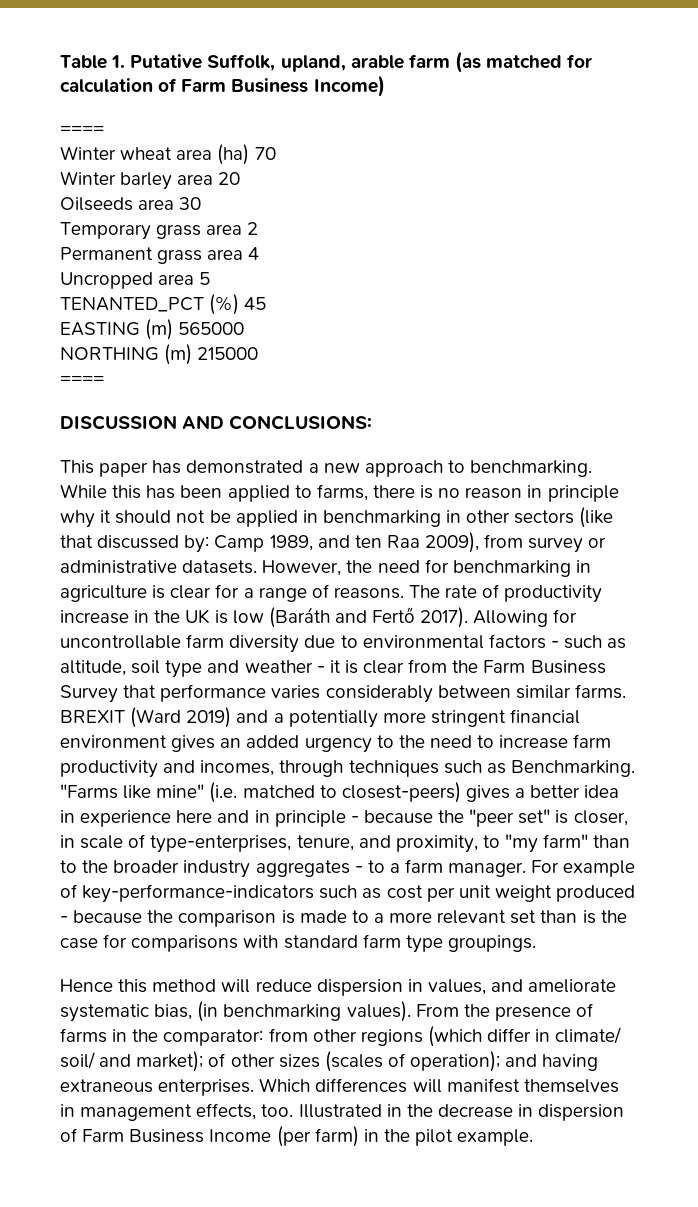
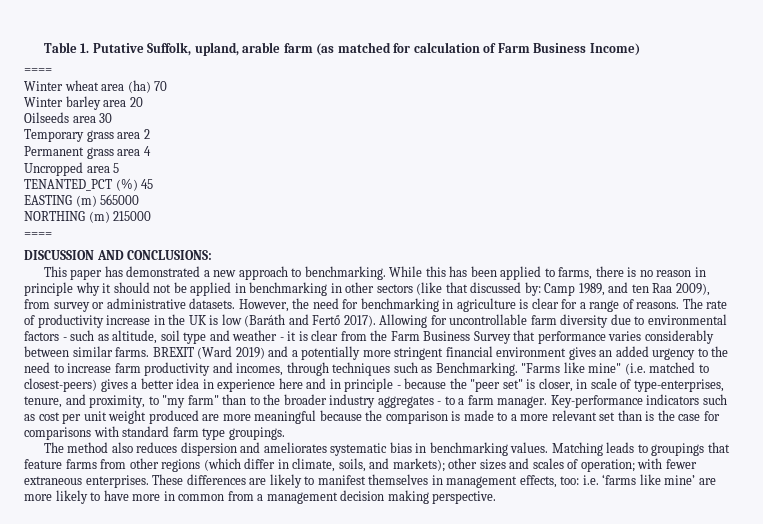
[531,860,636,877] [60,884,315,903] For example of key-performance-indicators -> [550,394,700,408] Key-performance indicators
[60,916,68,923] - -> [202,410,317,424] are more meaningful
[60,979,617,996] [60,1001,594,1022] [60,1028,264,1046] Hence this method will reduce dispersion in values, and ameliorate systematic bias, (in benchmarking values). From the presence of farms in the comparator: -> [43,442,730,456] [24,459,97,469] The method also reduces dispersion and ameliorates systematic bias in benchmarking values. Matching leads to groupings that feature farms
[555,1027,622,1044] [60,1051,599,1072] [60,1078,442,1096] climate/ soil/ and market); of other sizes (scales of operation); and having extraneous enterprises. Which differences will -> [292,458,697,472] [24,474,315,488] climate, soils, and markets); other sizes and scales of operation; with fewer extraneous enterprises. These differences are likely to
[261,1104,625,1121] [60,1126,534,1147] too. Illustrated in the decrease in dispersion of Farm Business Income (per farm) in the pilot example. -> [560,474,716,485] [24,490,497,504] too: i.e. ‘farms like mine’ are more likely to have more in common from a management decision making perspective.

